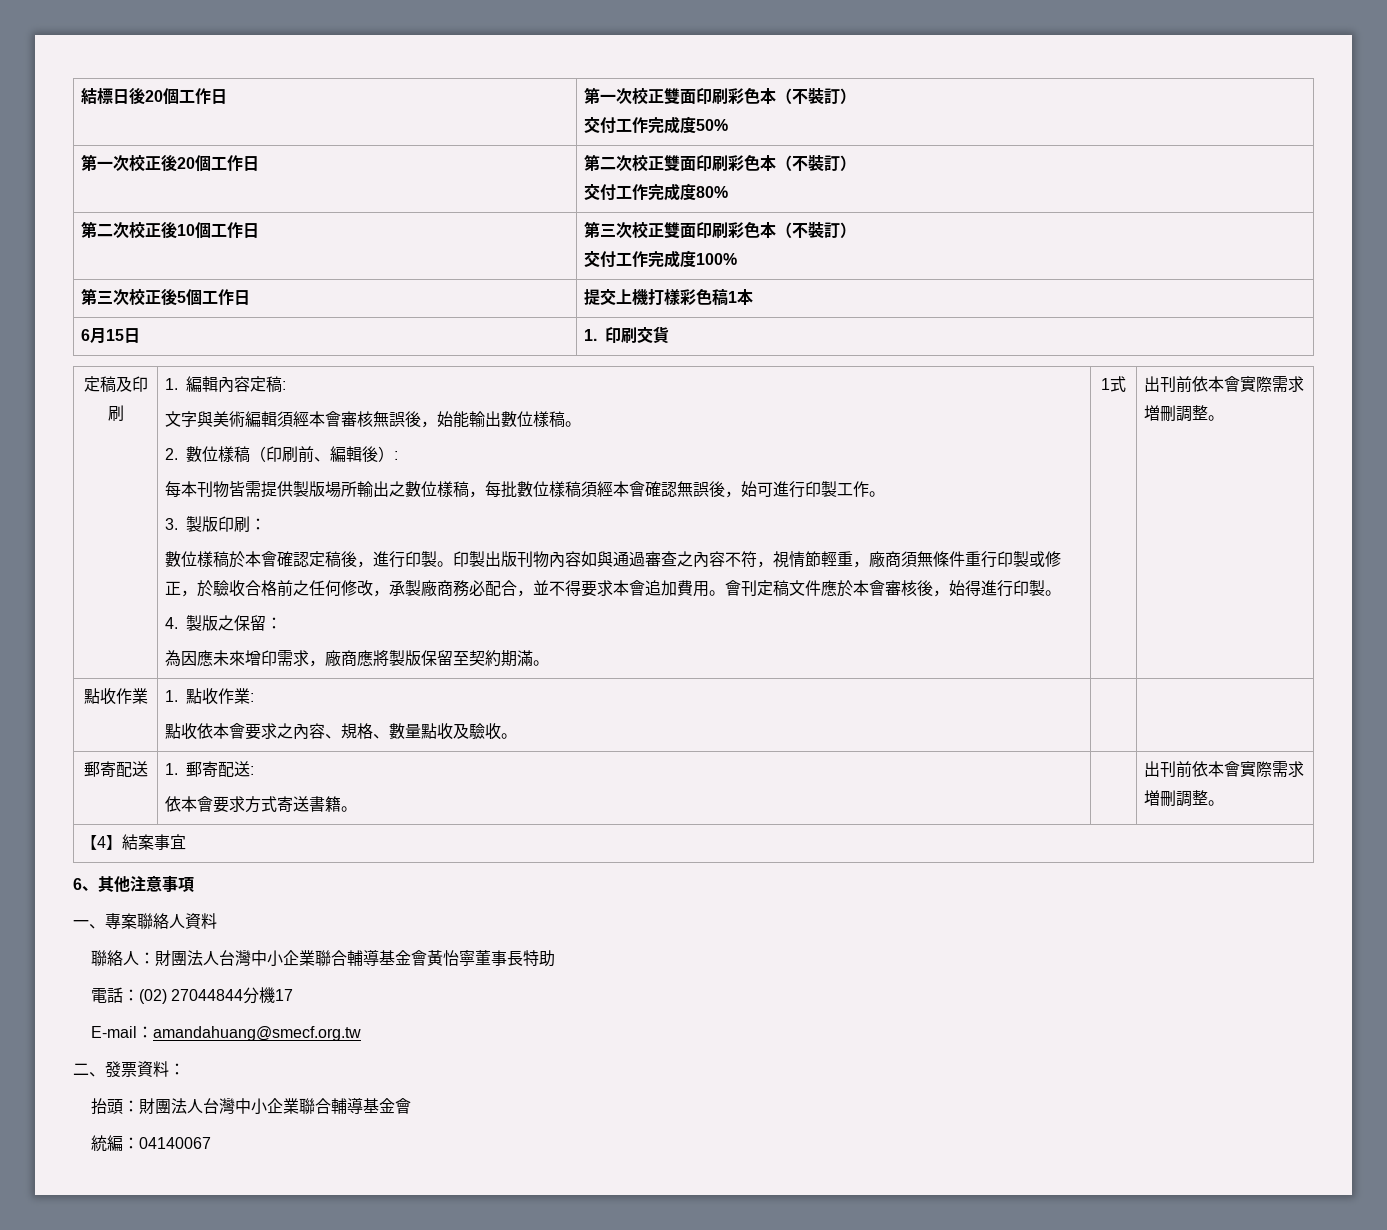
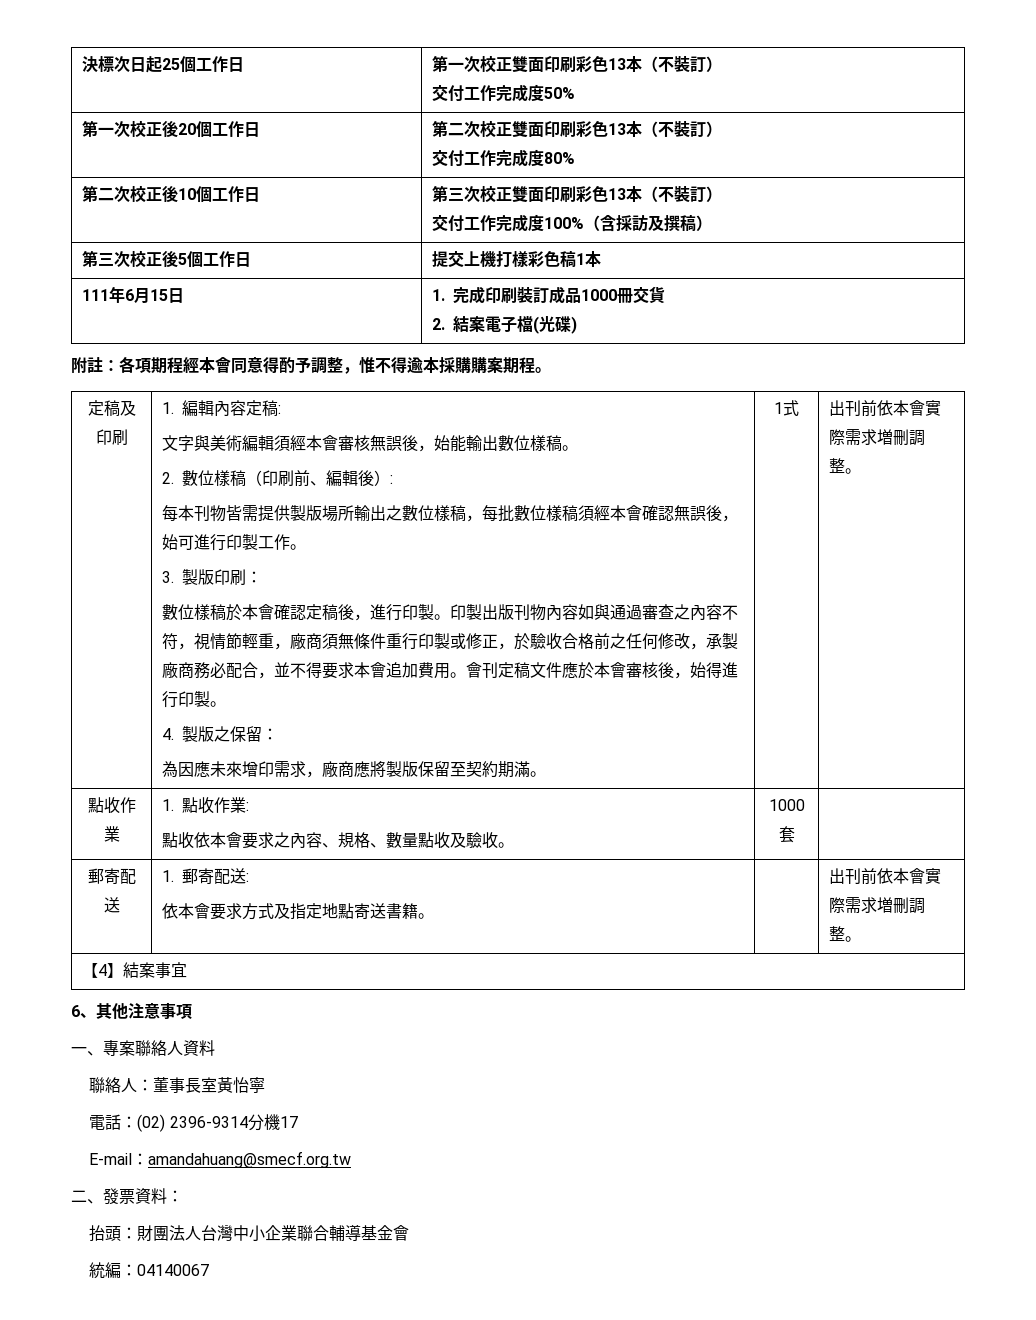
[81,87,164,105] 結標日後20 -> [81,55,180,73] 決標次日起25
(761, 95) none -> [607,58,626,70] 13
(761, 162) none -> [607,123,626,135] 13
(761, 229) none -> [607,188,626,200] 13
(738, 259) none -> [583,214,712,232] （含採訪及撰稿）
(754, 297) none -> [81,286,125,303] 111年
[605,326,670,344] 印刷交貨 -> [452,286,665,304] [431,315,577,334] [71,356,551,374] 完成印刷裝訂成品1000冊交貨 // 2.結案電子檔(光碟) // 附註：各項期程經本會同意得酌予調整，惟不得逾本採購購案期程。
(518, 736) none -> [768,799,805,811] [778,826,795,843] 1000套
(278, 804) none -> [273,903,354,920] 及指定地點
[155,949,428,967] 財團法人台灣中小企業聯合輔導基金會 -> [153,1077,218,1093] 董事長室
[475,950,556,967] 董事長特助 -> (266, 1085) none
[171,989,244,1001] 27044844 -> [169,1116,248,1128] 2396-9314

